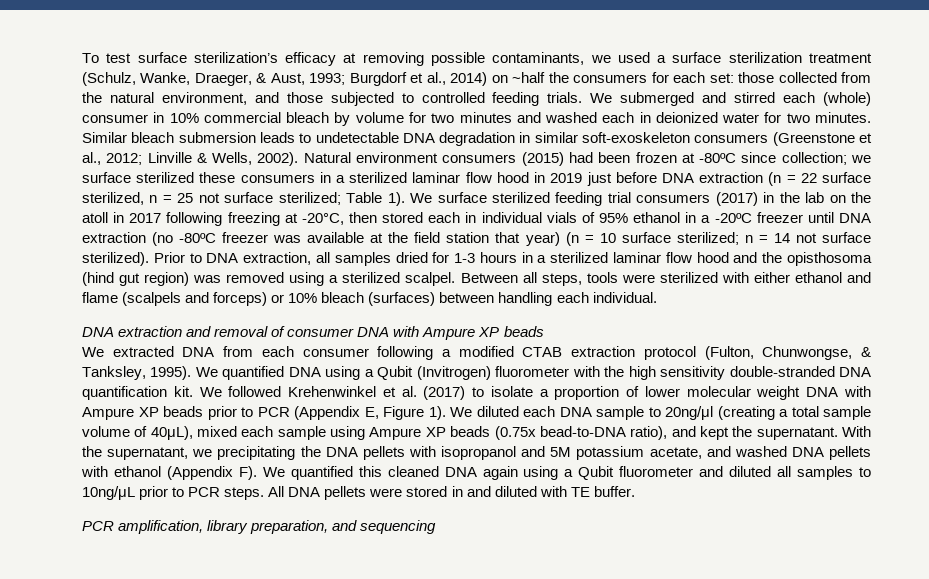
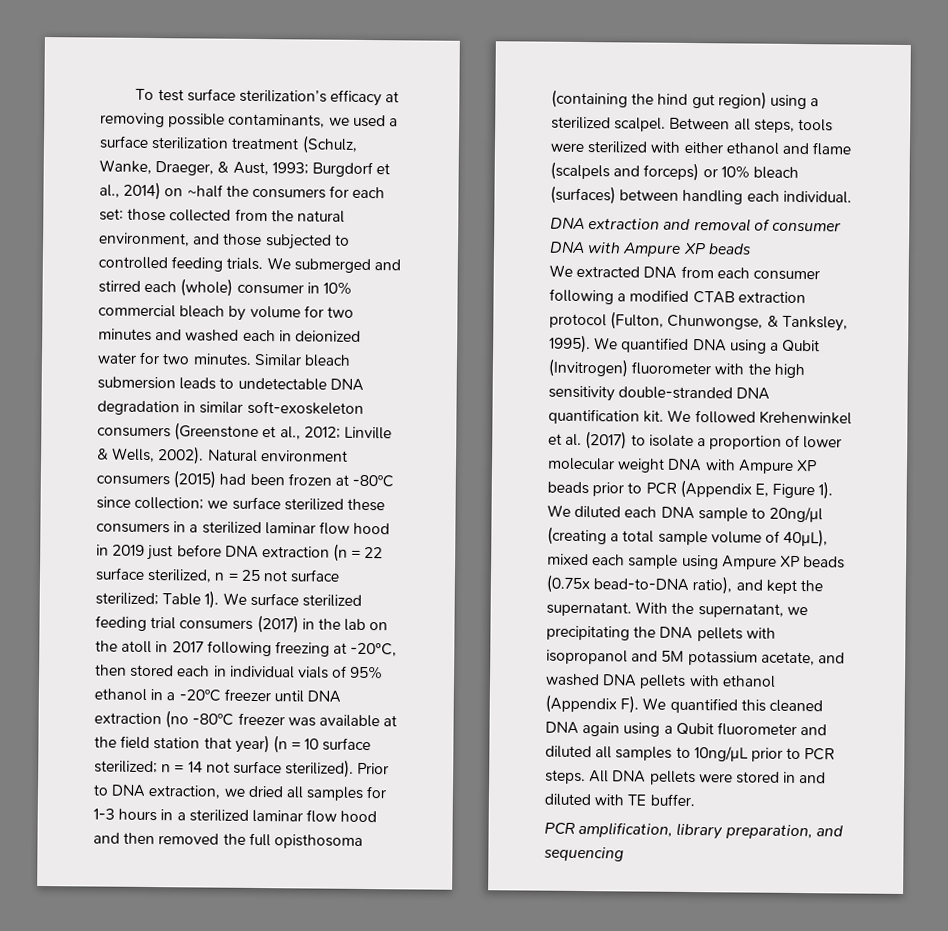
[315,252,428,266] all samples dried -> [223,785,365,801] we dried all samples
[762,252,872,266] [82,272,285,286] the opisthosoma (hind gut region) was removed -> [123,832,363,849] [551,89,767,110] then removed the full opisthosoma (containing the hind gut region)

